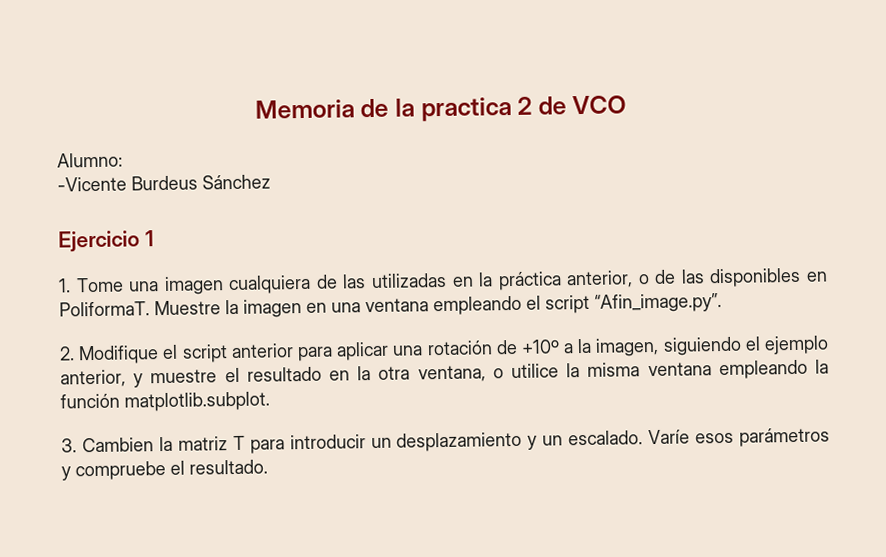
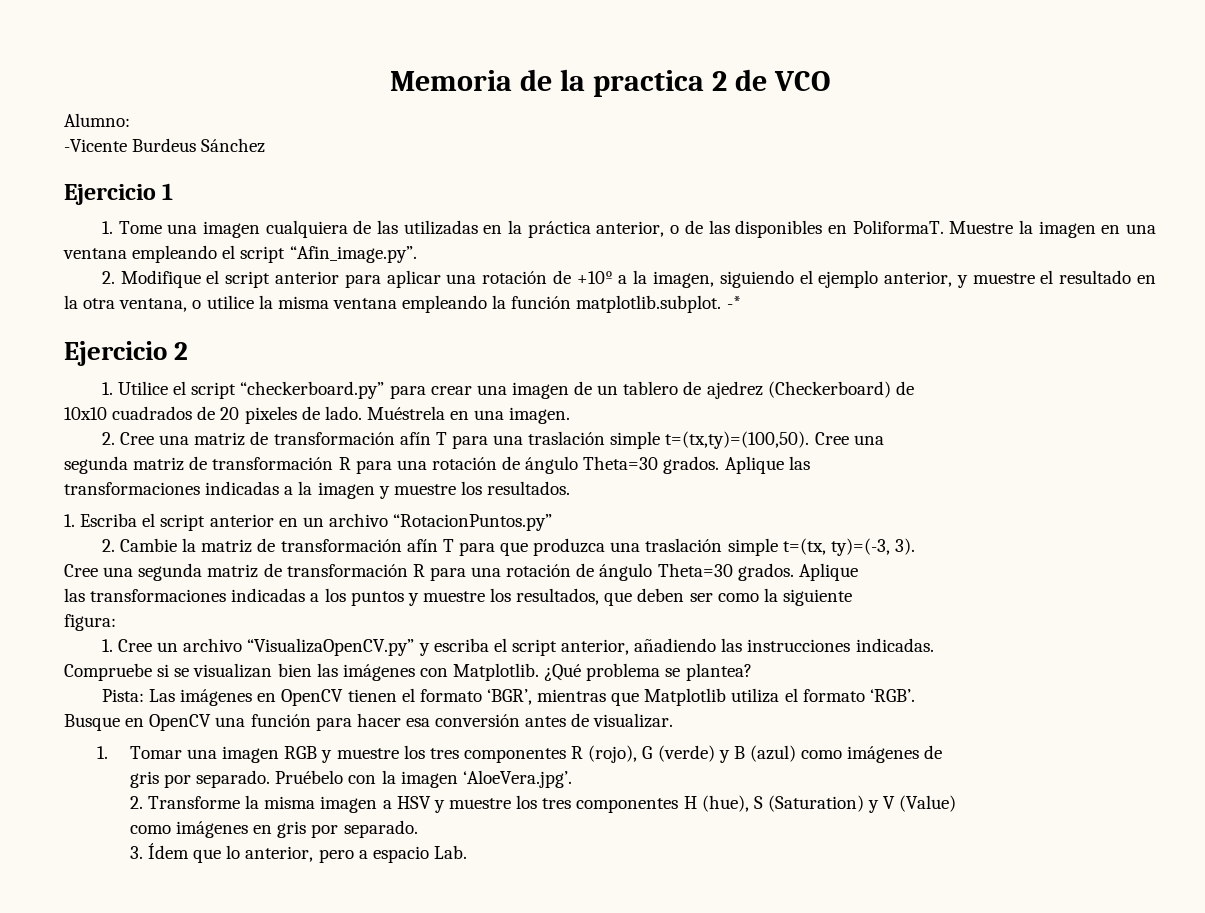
[61,427,831,454] [61,459,268,481] // 3. Cambien la matriz T para introducir un desplazamiento y un escalado. Varíe esos parámetros y compruebe el resultado. -> [726,296,741,309] [64,341,189,366] [101,381,914,399] [64,406,571,424] [101,431,884,449] [64,456,810,474] [64,481,571,499] [64,513,553,531] [101,538,915,556] [64,563,858,581] [64,588,852,606] [64,614,116,631] [101,638,934,656] [64,663,752,681] [101,688,915,706] [64,713,674,731] [96,745,943,763] [129,770,572,788] [129,795,957,813] [129,820,418,838] [129,843,467,863] -* // Ejercicio 2 // 1. Utilice el script “checkerboard.py” para crear una imagen de un tablero de ajedrez (Checkerboard) de // 10x10 cuadrados de 20 pixeles de lado. Muéstrela en una imagen. // 2. Cree una matriz de transformación afín T para una traslación simple t=(tx,ty)=(100,50). Cree una // segunda matriz de transformación R para una rotación de ángulo Theta=30 grados. Aplique las // transformaciones indicadas a la imagen y muestre los resultados. // 1. Escriba el script anterior en un archivo “RotacionPuntos.py” // 2. Cambie la matriz de transformación afín T para que produzca una traslación simple t=(tx, ty)=(-3, 3). // Cree una segunda matriz de transformación R para una rotación de ángulo Theta=30 grados. Aplique // las transformaciones indicadas a los puntos y muestre los resultados, que deben ser como la siguiente // figura: // 1. Cree un archivo “VisualizaOpenCV.py” y escriba el script anterior, añadiendo las instrucciones indicadas. // Compruebe si se visualizan bien las imágenes con Matplotlib. ¿Qué problema se plantea? // Pista: Las imágenes en OpenCV tienen el formato ‘BGR’, mientras que Matplotlib utiliza el formato ‘RGB’. // Busque en OpenCV una función para hacer esa conversión antes de visualizar. // 1. Tomar una imagen RGB y muestre los tres componentes R (rojo), G (verde) y B (azul) como imágenes de // gris por separado. Pruébelo con la imagen ‘AloeVera.jpg’. // 2. Transforme la misma imagen a HSV y muestre los tres componentes H (hue), S (Saturation) y V (Value) // como imágenes en gris por separado. // 3. Ídem que lo anterior, pero a espacio Lab.

